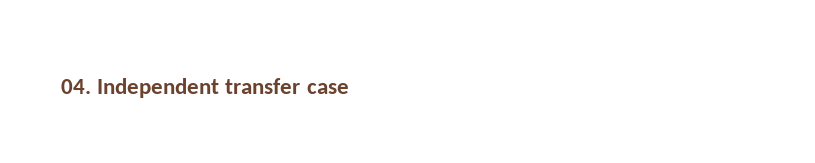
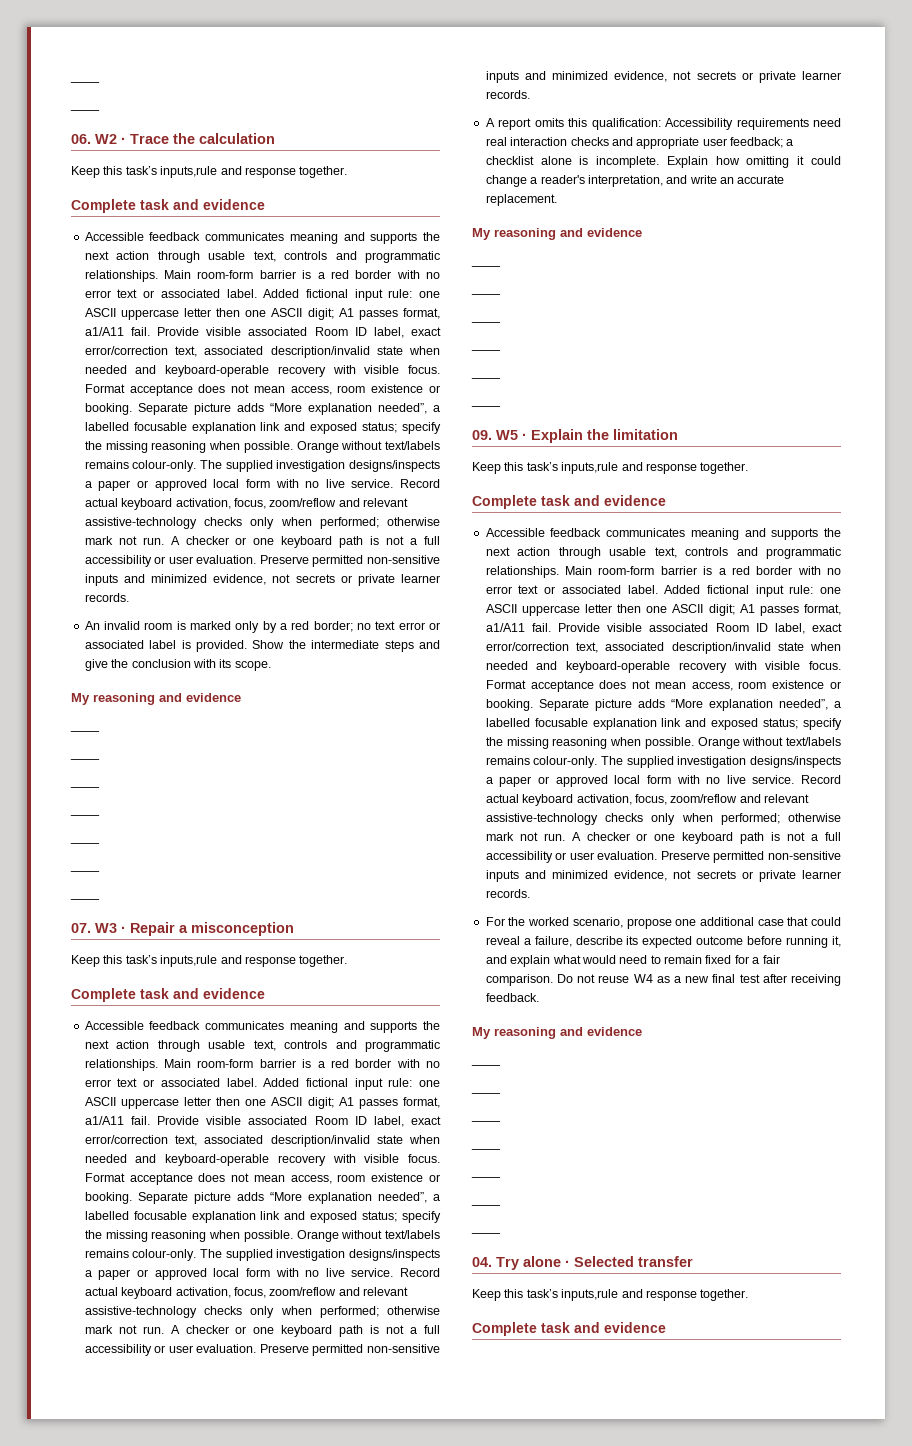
[61,78,349,98] 04. Independent transfer case -> [70,80,100,83] [70,108,100,111] [71,133,275,144] [71,166,348,178] [71,199,265,213] [84,232,440,244] [84,251,441,263] [84,270,440,282] [84,289,441,301] [84,308,441,320] [84,327,441,338] [84,346,440,358] [84,365,440,377] [84,384,440,396] [84,403,440,415] [84,422,441,434] [84,441,440,453] [84,460,440,472] [84,479,440,491] [84,498,408,510] [84,517,440,529] [84,536,440,548] [84,555,440,567] [84,574,440,586] [84,593,129,602] [84,621,440,633] [84,640,440,652] [84,659,271,671] [71,693,241,705] [70,729,100,732] [70,757,100,760] [70,785,100,788] [70,813,100,816] [70,841,100,844] [70,869,100,872] [70,897,100,900] [71,922,294,936] [71,955,348,967] [71,988,265,1002] [84,1021,440,1033] [84,1040,441,1052] [84,1059,440,1071] [84,1078,441,1090] [84,1097,441,1109] [84,1116,441,1127] [84,1135,440,1147] [84,1154,440,1166] [84,1173,440,1185] [84,1192,440,1204] [84,1211,441,1223] [84,1230,440,1242] [84,1249,440,1261] [84,1268,440,1280] [84,1287,408,1299] [84,1306,440,1318] [84,1325,440,1337] [84,1344,440,1356] [485,71,841,83] [485,90,530,99] [485,118,841,130] [485,137,794,149] [485,156,841,168] [485,175,785,187] [485,194,557,206] [472,228,642,240] [471,264,501,267] [471,292,501,295] [471,320,501,323] [471,348,501,351] [471,376,501,379] [471,404,501,407] [472,429,678,443] [472,462,749,474] [472,495,666,509] [485,528,841,540] [485,547,841,559] [485,566,841,578] [485,585,841,597] [485,604,841,616] [485,623,842,634] [485,642,841,654] [485,661,841,673] [485,680,841,692] [485,699,841,711] [485,718,842,730] [485,737,841,749] [485,756,841,768] [485,775,841,787] [485,794,809,806] [485,813,841,825] [485,832,841,844] [485,851,841,863] [485,870,841,882] [485,889,530,898] [485,917,841,929] [485,936,841,948] [485,955,780,967] [485,974,841,986] [485,993,539,1002] [472,1027,642,1039] [471,1063,501,1066] [471,1091,501,1094] [471,1119,501,1122] [471,1147,501,1150] [471,1175,501,1178] [471,1203,501,1206] [471,1231,501,1234] [472,1256,693,1270] [472,1289,749,1301] [472,1322,666,1336] ____ // ____ // 06. W2 · Trace the calculation // Keep this task’s inputs,rule and response together. // Complete task and evidence // Accessible feedback communicates meaning and supports the next action through usable text, controls and programmatic relationships. Main room-form barrier is a red border with no error text or associated label. Added fictional input rule: one ASCII uppercase letter then one ASCII digit; A1 passes format, a1/A11 fail. Provide visible associated Room ID label, exact error/correction text, associated description/invalid state when needed and keyboard-operable recovery with visible focus. Format acceptance does not mean access, room existence or booking. Separate picture adds “More explanation needed”, a labelled focusable explanation link and exposed status; specify the missing reasoning when possible. Orange without text/labels remains colour-only. The supplied investigation designs/inspects a paper or approved local form with no live service. Record actual keyboard activation, focus, zoom/reflow and relevant assistive-technology checks only when performed; otherwise mark not run. A checker or one keyboard path is not a full accessibility or user evaluation. Preserve permitted non-sensitive inputs and minimized evidence, not secrets or private learner records. // An invalid room is marked only by a red border; no text error or associated label is provided. Show the intermediate steps and give the conclusion with its scope. // My reasoning and evidence // ____ // ____ // ____ // ____ // ____ // ____ // ____ // 07. W3 · Repair a misconception // Keep this task’s inputs,rule and response together. // Complete task and evidence // Accessible feedback communicates meaning and supports the next action through usable text, controls and programmatic relationships. Main room-form barrier is a red border with no error text or associated label. Added fictional input rule: one ASCII uppercase letter then one ASCII digit; A1 passes format, a1/A11 fail. Provide visible associated Room ID label, exact error/correction text, associated description/invalid state when needed and keyboard-operable recovery with visible focus. Format acceptance does not mean access, room existence or booking. Separate picture adds “More explanation needed”, a labelled focusable explanation link and exposed status; specify the missing reasoning when possible. Orange without text/labels remains colour-only. The supplied investigation designs/inspects a paper or approved local form with no live service. Record actual keyboard activation, focus, zoom/reflow and relevant assistive-technology checks only when performed; otherwise mark not run. A checker or one keyboard path is not a full accessibility or user evaluation. Preserve permitted non-sensitive inputs and minimized evidence, not secrets or private learner records. // A report omits this qualification: Accessibility requirements need real interaction checks and appropriate user feedback; a checklist alone is incomplete. Explain how omitting it could change a reader's interpretation, and write an accurate replacement. // My reasoning and evidence // ____ // ____ // ____ // ____ // ____ // ____ // 09. W5 · Explain the limitation // Keep this task’s inputs,rule and response together. // Complete task and evidence // Accessible feedback communicates meaning and supports the next action through usable text, controls and programmatic relationships. Main room-form barrier is a red border with no error text or associated label. Added fictional input rule: one ASCII uppercase letter then one ASCII digit; A1 passes format, a1/A11 fail. Provide visible associated Room ID label, exact error/correction text, associated description/invalid state when needed and keyboard-operable recovery with visible focus. Format acceptance does not mean access, room existence or booking. Separate picture adds “More explanation needed”, a labelled focusable explanation link and exposed status; specify the missing reasoning when possible. Orange without text/labels remains colour-only. The supplied investigation designs/inspects a paper or approved local form with no live service. Record actual keyboard activation, focus, zoom/reflow and relevant assistive-technology checks only when performed; otherwise mark not run. A checker or one keyboard path is not a full accessibility or user evaluation. Preserve permitted non-sensitive inputs and minimized evidence, not secrets or private learner records. // For the worked scenario, propose one additional case that could reveal a failure, describe its expected outcome before running it, and explain what would need to remain fixed for a fair comparison. Do not reuse W4 as a new final test after receiving feedback. // My reasoning and evidence // ____ // ____ // ____ // ____ // ____ // ____ // ____ // 04. Try alone · Selected transfer // Keep this task’s inputs,rule and response together. // Complete task and evidence

